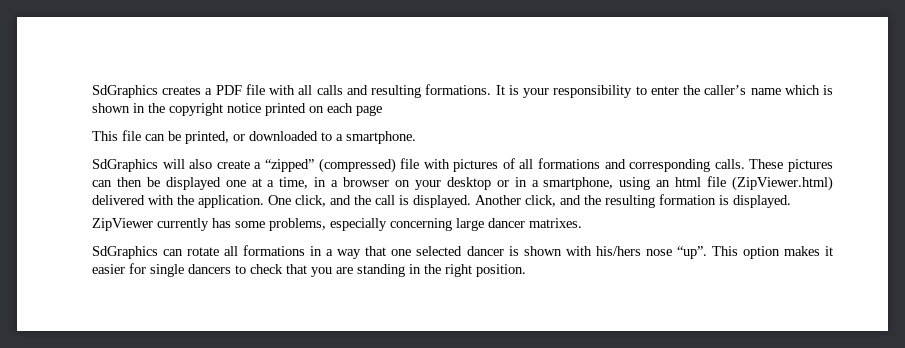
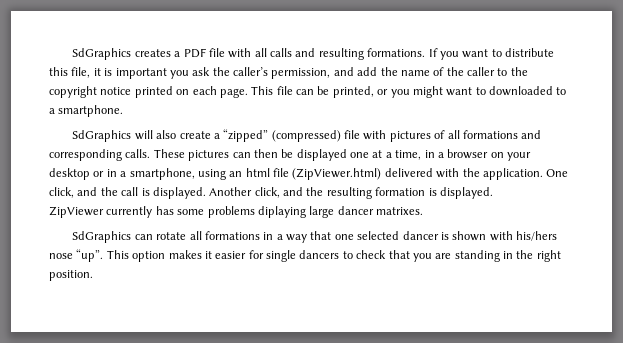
[495,85,833,98] [92,103,145,113] It is your responsibility to enter the caller’s name which is shown in -> [428,48,555,60] [49,67,508,79] If you want to distribute this file, it is important you ask the caller’s permission, and add the name of the caller to
[356,105,382,116] page // -> [219,88,248,98] page.
(245, 137) none -> [390,86,486,98] you might want to
[269,218,452,231] problems, especially concerning -> [207,206,306,218] problems diplaying

